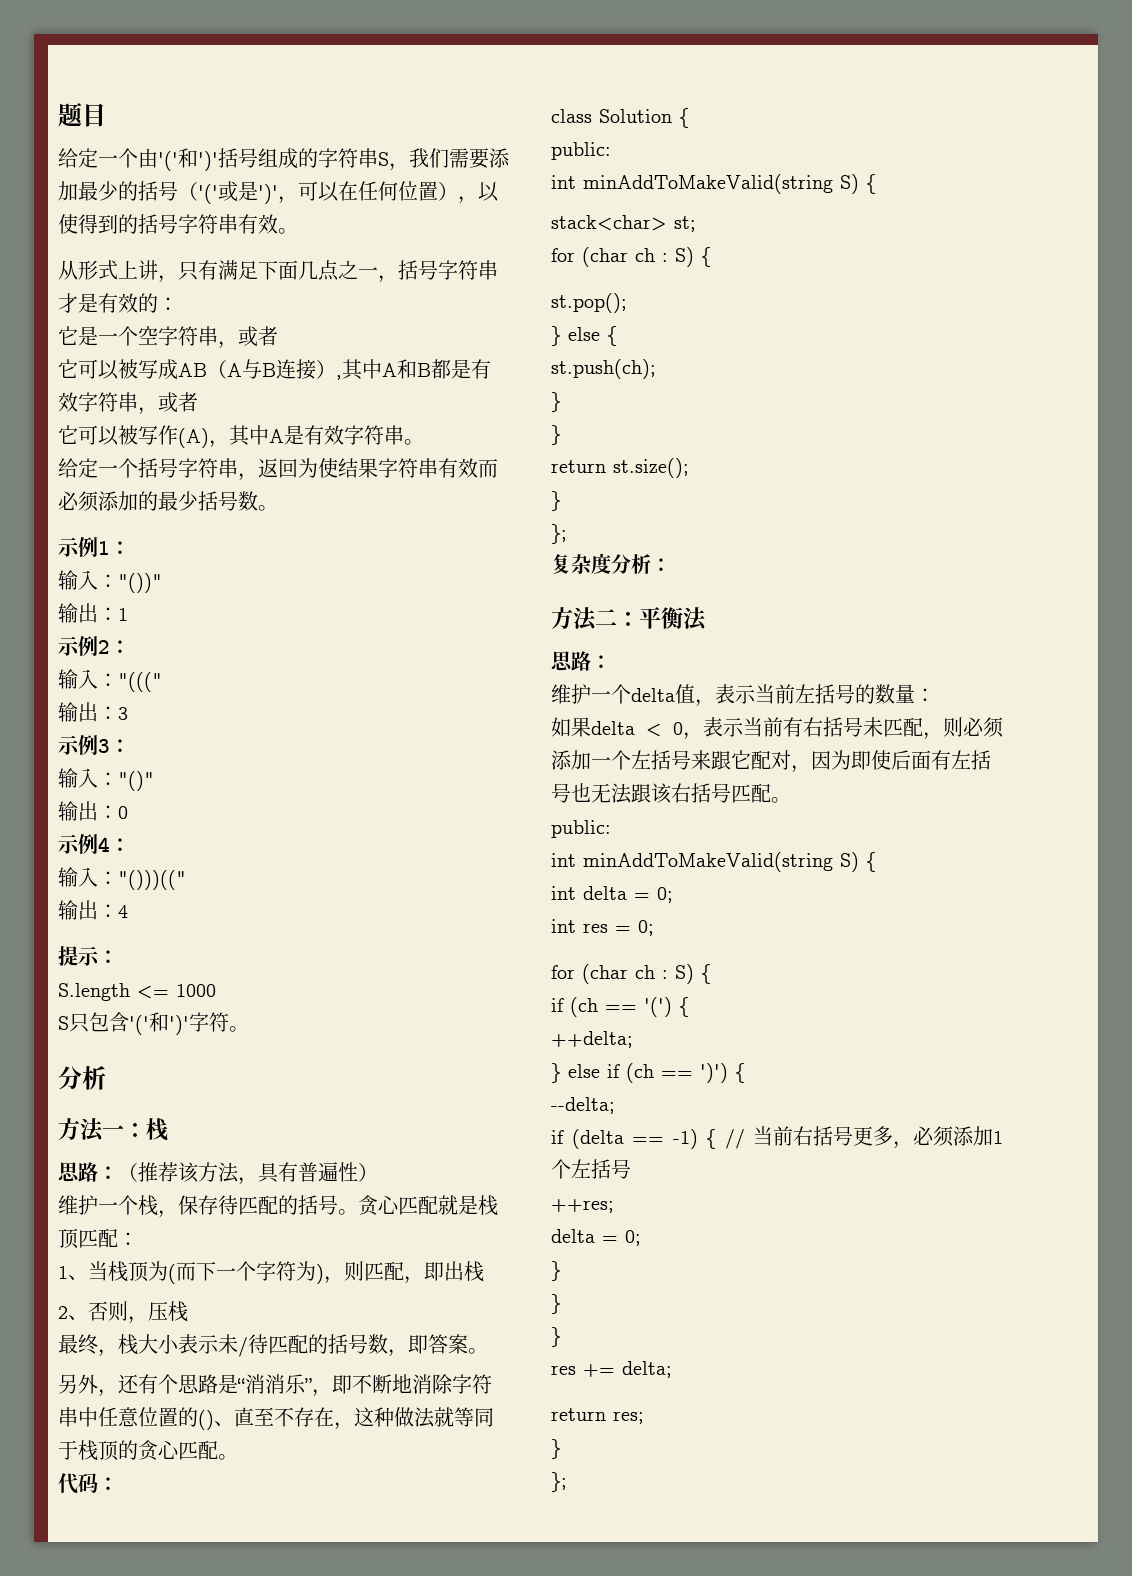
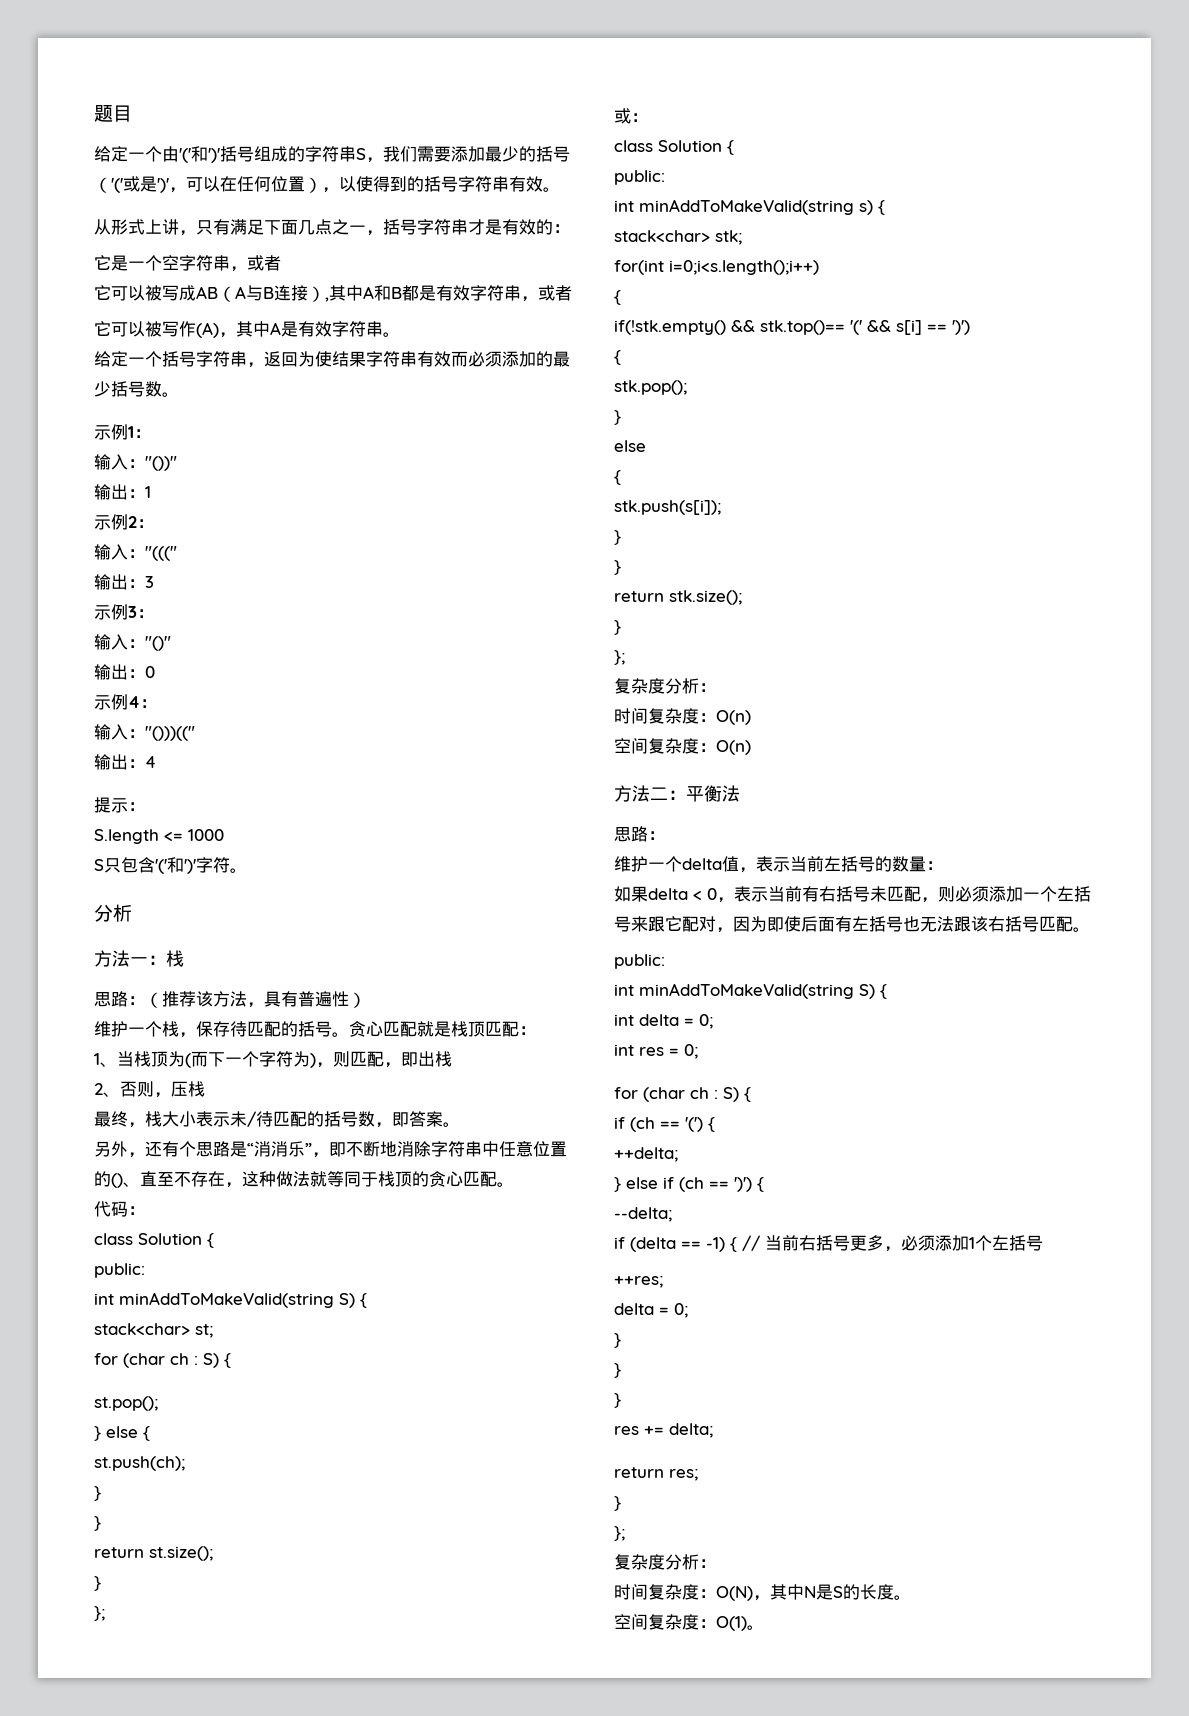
[551,553,671,574] 复杂度分析： -> [614,108,648,124] [614,140,734,155] [614,170,665,185] [614,199,885,215] [614,230,742,245] [614,260,819,275] [614,290,621,305] [614,320,970,335] [614,350,621,365] [614,380,687,395] [614,410,621,425] [614,440,646,452] [614,470,621,485] [614,500,721,515] [614,530,621,545] [614,560,621,575] [614,590,742,605] [614,620,621,635] [614,650,625,665] [614,678,716,694] [614,708,751,725] [614,738,751,755] 或： // class Solution { // public: // int minAddToMakeValid(string s) { // stack<char> stk; // for(int i=0;i<s.length();i++) // { // if(!stk.empty() && stk.top()== '(' && s[i] == ')') // { // stk.pop(); // } // else // { // stk.push(s[i]); // } // } // return stk.size(); // } // }; // 复杂度分析： // 时间复杂度：O(n) // 空间复杂度：O(n)
(567, 1482) none -> [614,1554,716,1570] [614,1584,911,1601] [614,1614,764,1631] // 复杂度分析： // 时间复杂度：O(N)，其中N是S的长度。 // 空间复杂度：O(1)。

